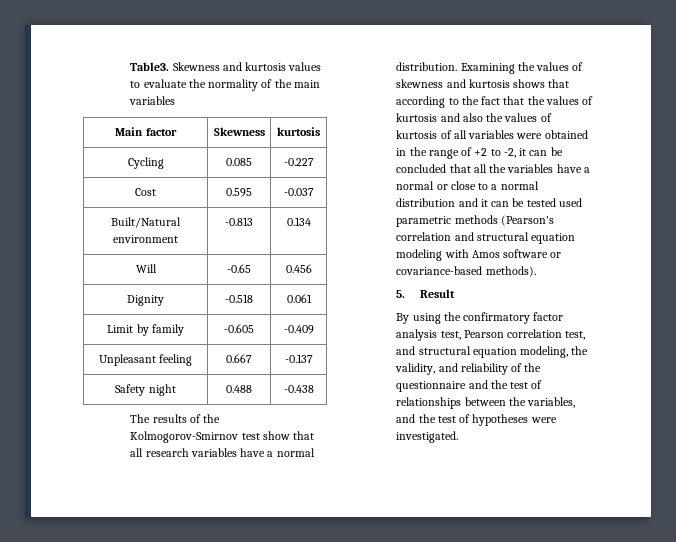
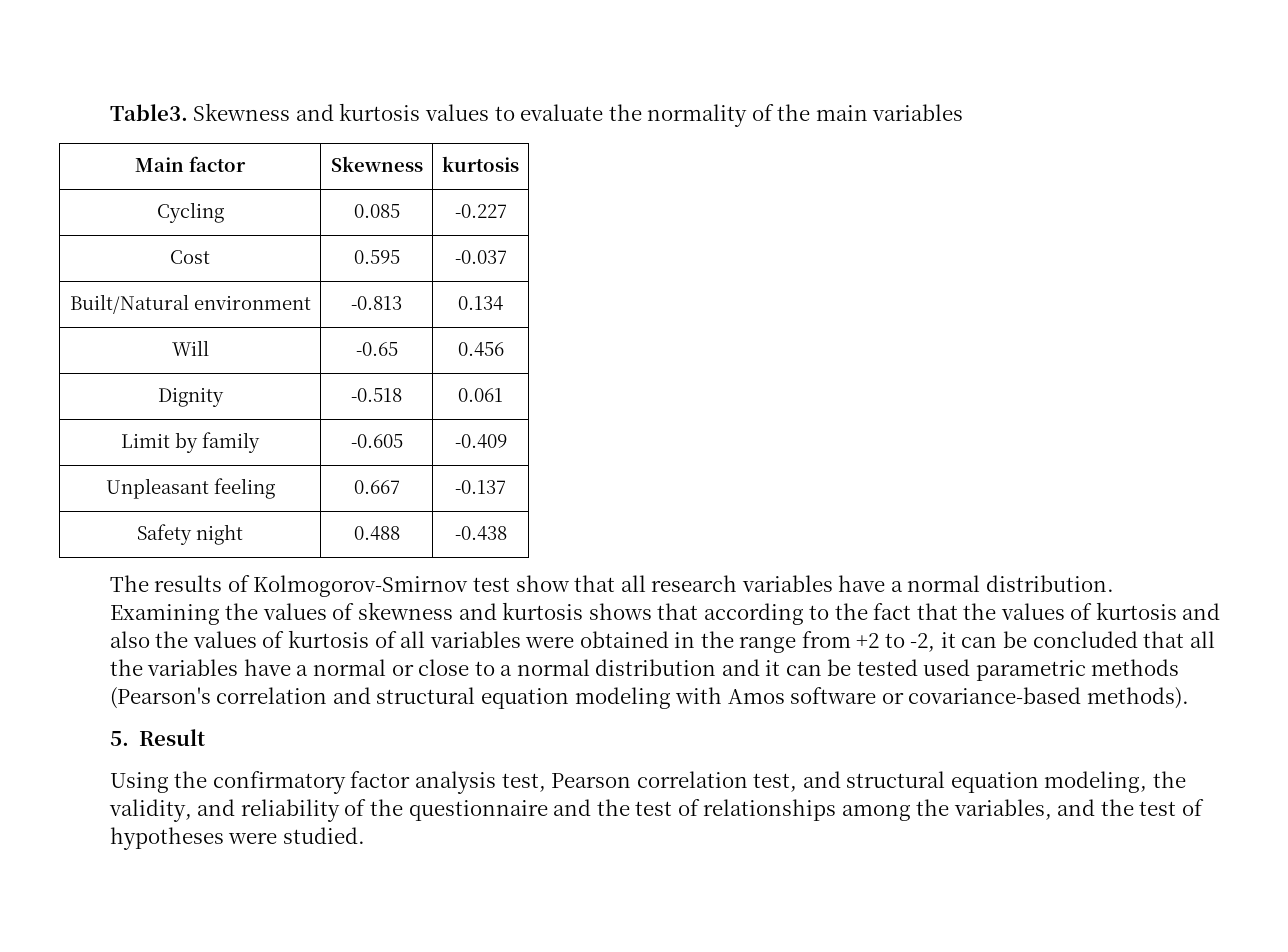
[203,414,221,423] the -> (250, 583) none
[461,147,473,156] of -> [801,631,851,648] from
[396,313,441,324] By using -> [109,772,169,793] Using
[464,397,506,406] between -> [841,804,911,821] among
[396,431,459,443] investigated. -> [282,827,365,844] studied.

